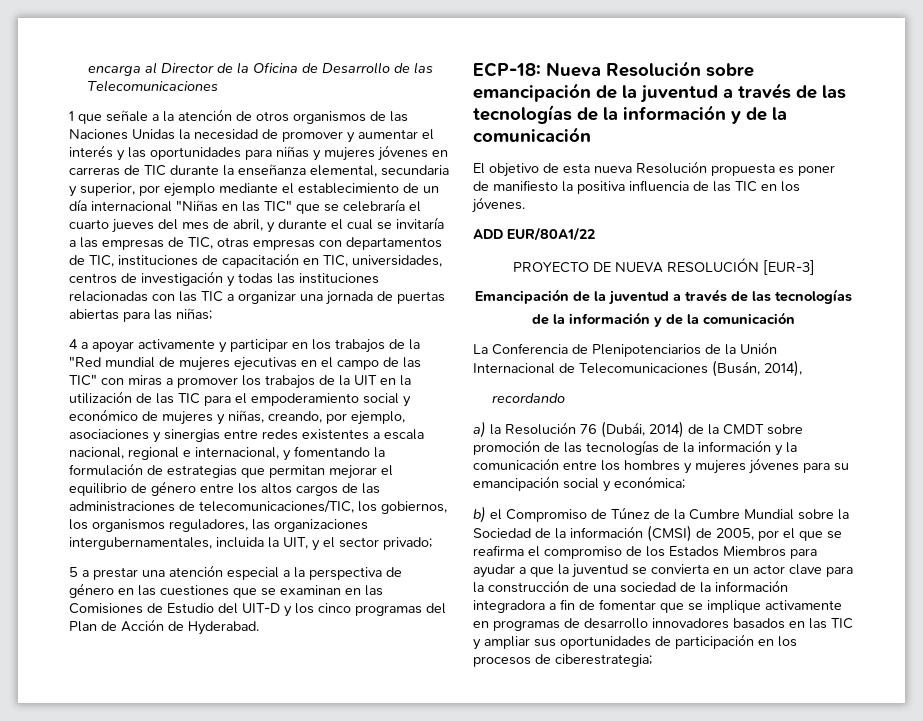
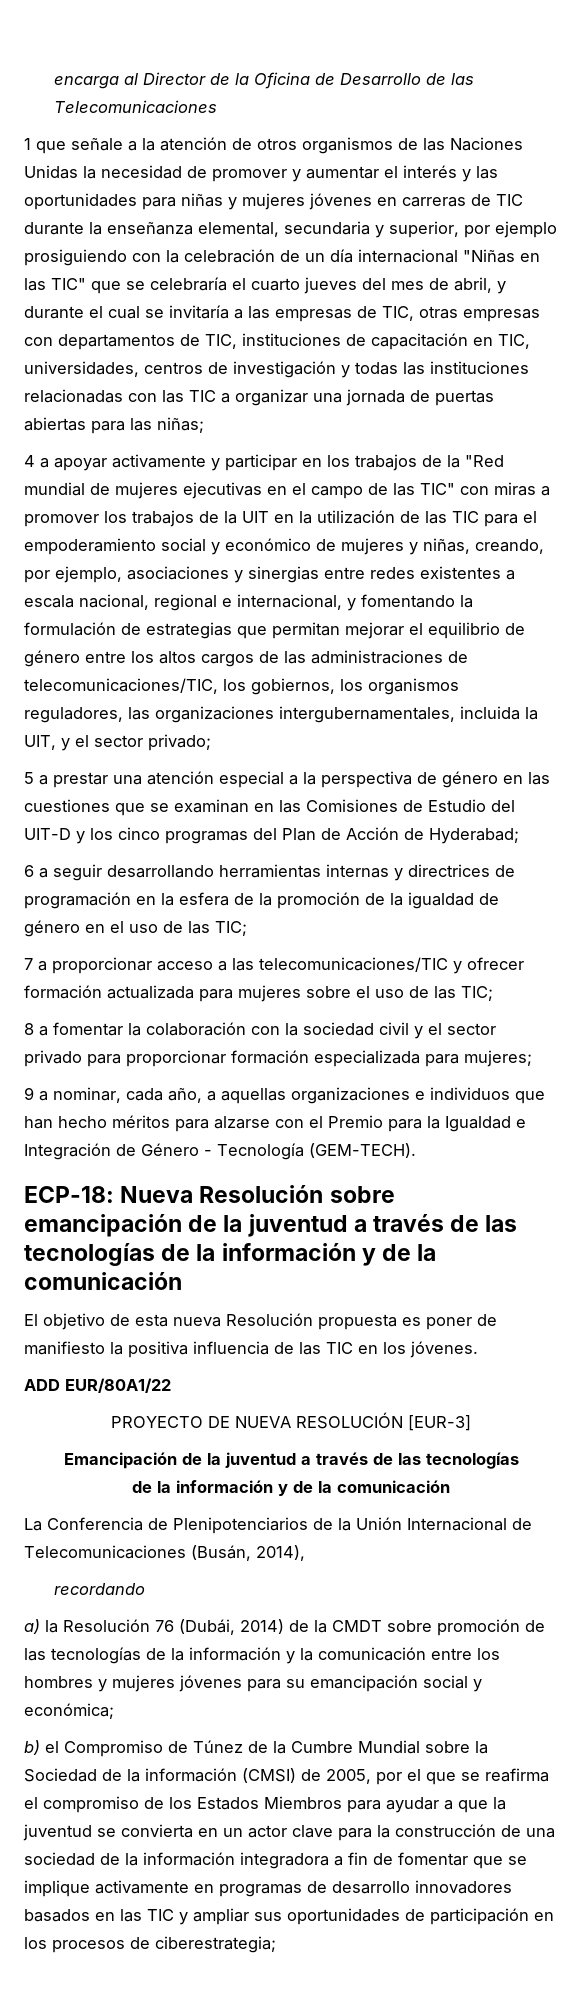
[219,183,399,194] mediante el establecimiento -> [24,249,275,266] prosiguiendo con la celebración
[188,621,259,635] Hyderabad. -> [429,828,519,844] [24,864,515,881] [24,892,499,909] [24,920,247,937] [24,957,524,974] [24,985,493,1002] [24,1022,496,1039] [24,1050,532,1067] [24,1087,545,1104] [24,1115,526,1132] [24,1143,416,1160] Hyderabad; // 6 a seguir desarrollando herramientas internas y directrices de programación en la esfera de la promoción de la igualdad de género en el uso de las TIC; // 7 a proporcionar acceso a las telecomunicaciones/TIC y ofrecer formación actualizada para mujeres sobre el uso de las TIC; // 8 a fomentar la colaboración con la sociedad civil y el sector privado para proporcionar formación especializada para mujeres; // 9 a nominar, cada año, a aquellas organizaciones e individuos que han hecho méritos para alzarse con el Premio para la Igualdad e Integración de Género - Tecnología (GEM-TECH).

